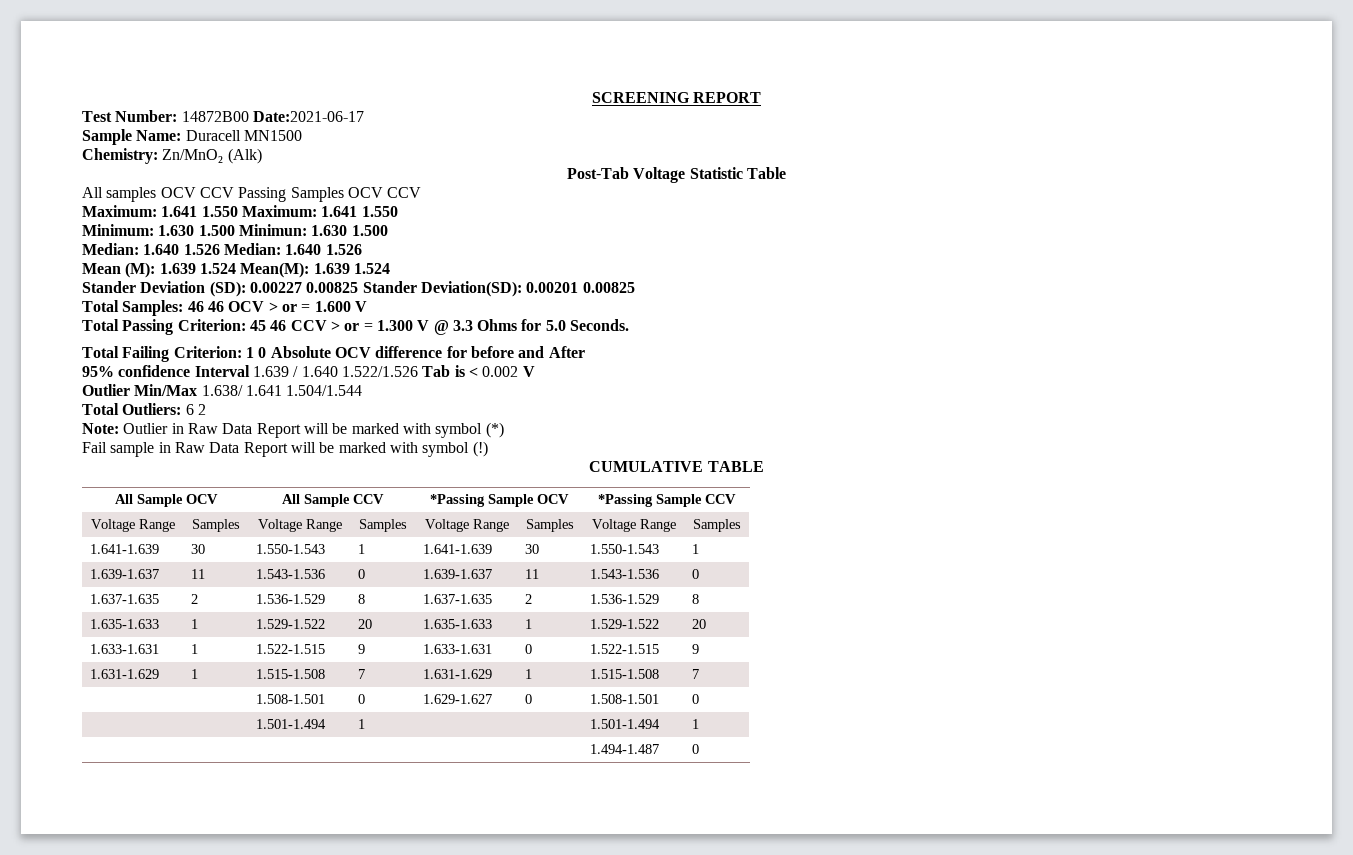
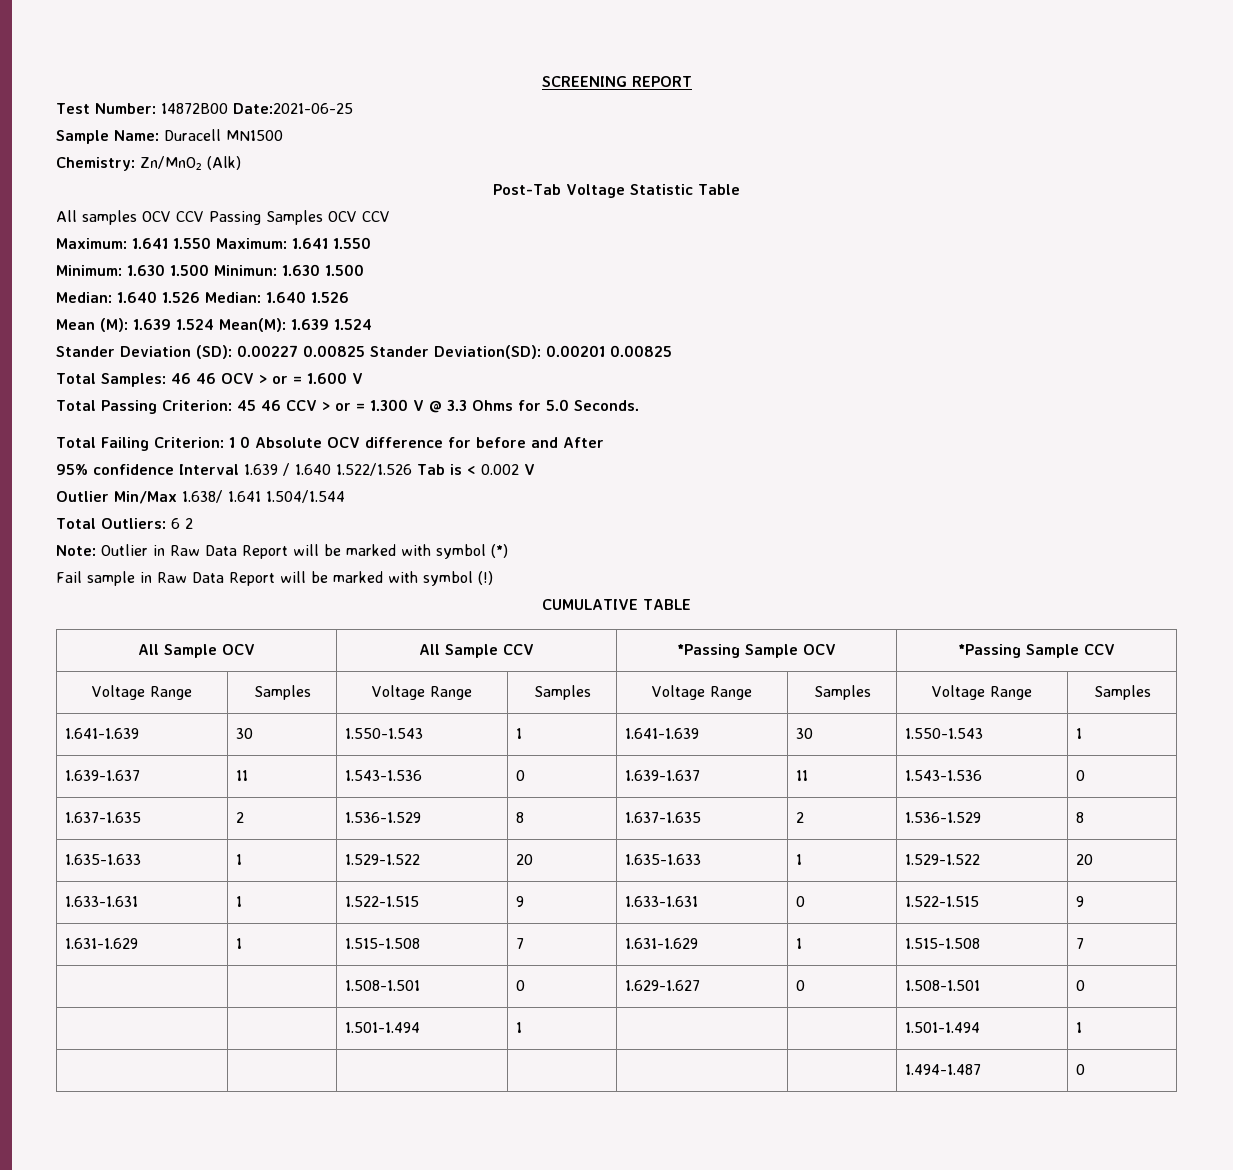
[252,111,364,122] Date:2021-06-17 -> [232,103,353,114] Date:2021-06-25

